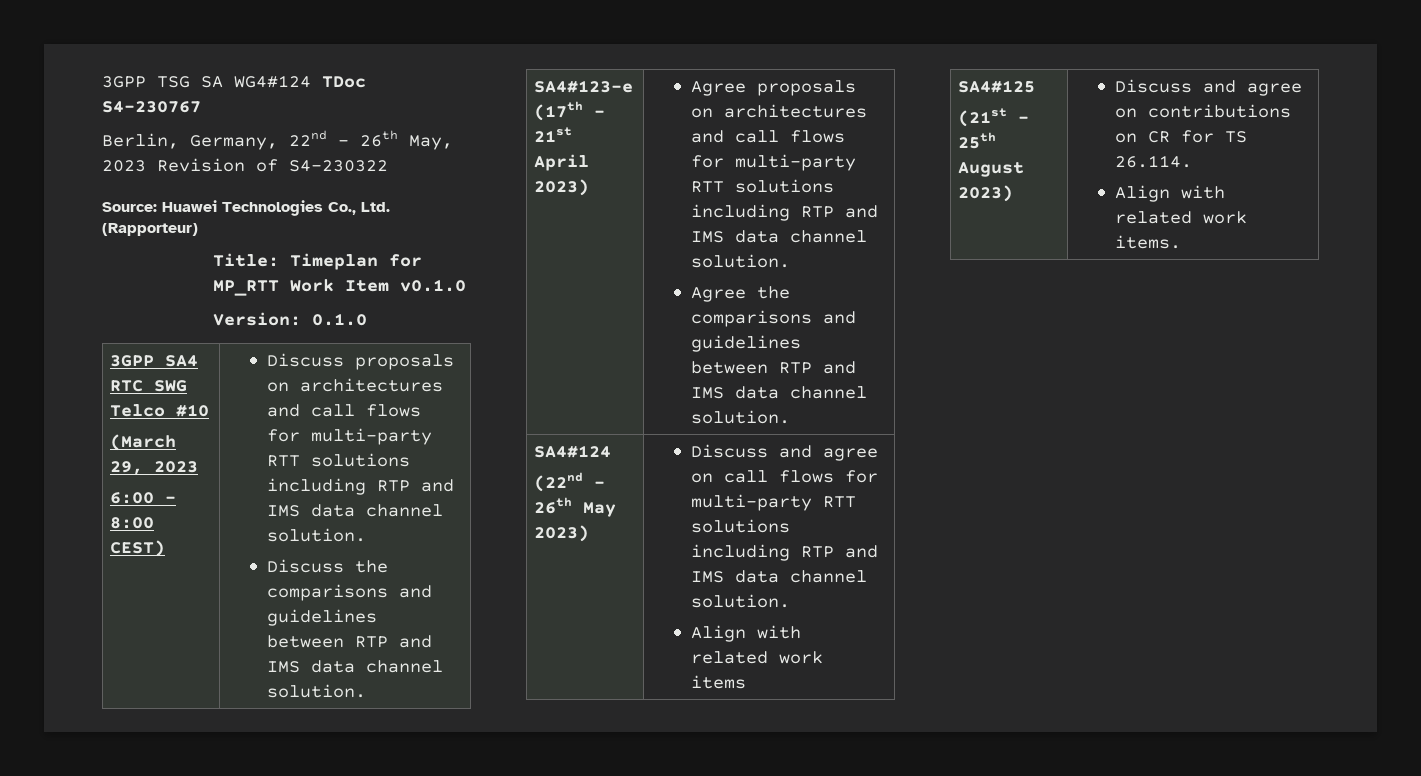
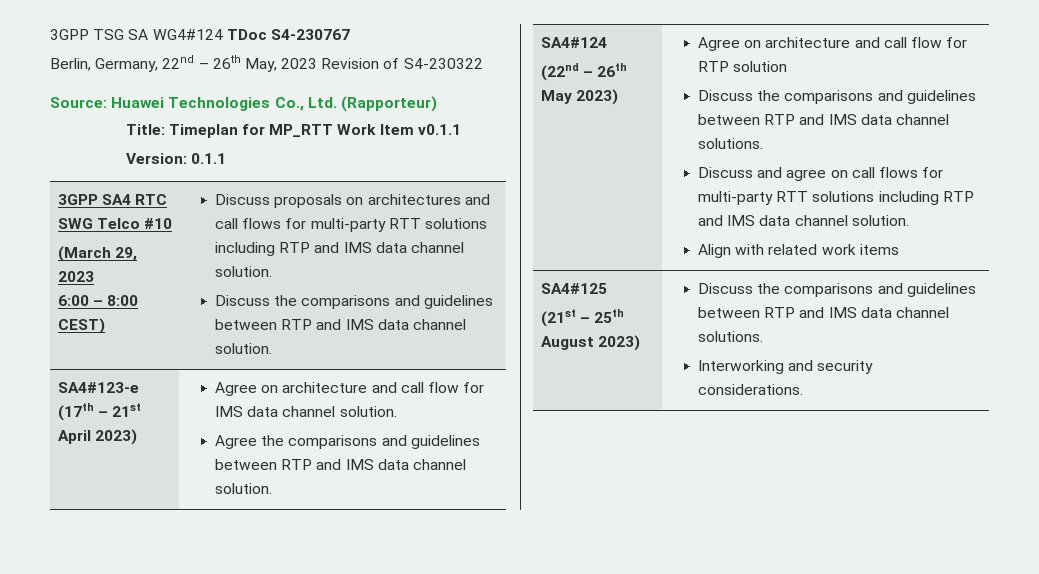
[399,279,466,292] v0.1.0 -> [417,124,461,135] v0.1.1
[311,313,367,326] 0.1.0 -> [190,153,226,164] 0.1.1
[756,80,856,96] [690,104,867,118] [690,130,845,143] [690,154,856,171] [690,179,834,193] [690,204,878,221] proposals on architectures and call flows for multi-party RTT solutions including RTP and -> [261,382,485,393] on architecture and call flow for
(590, 533) none -> [698,37,968,51] [698,61,788,72] [698,90,976,104] [698,114,949,125] [698,138,764,149] Agree on architecture and call flow for RTP solution // Discuss the comparisons and guidelines between RTP and IMS data channel solutions. //
[1202,80,1302,96] [1114,104,1291,118] [1114,130,1247,143] [1114,155,1192,168] [1114,185,1225,202] [1114,211,1247,224] [1114,235,1181,249] and agree on contributions on CR for TS 26.114. // Align with related work items. -> [757,283,976,297] [698,307,949,318] [698,331,764,342] [698,360,874,374] [698,384,804,395] the comparisons and guidelines between RTP and IMS data channel solutions. // Interworking and security considerations.

